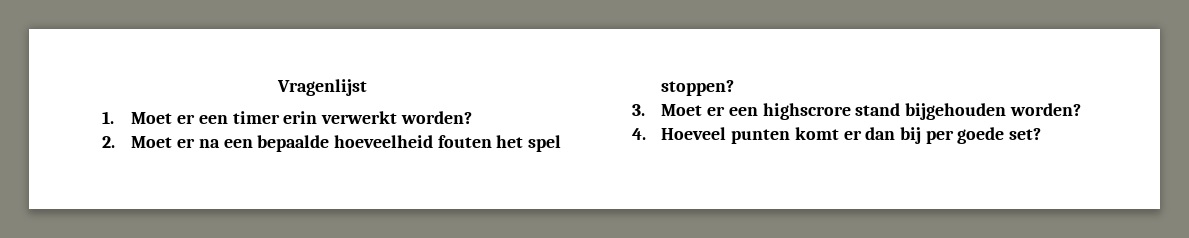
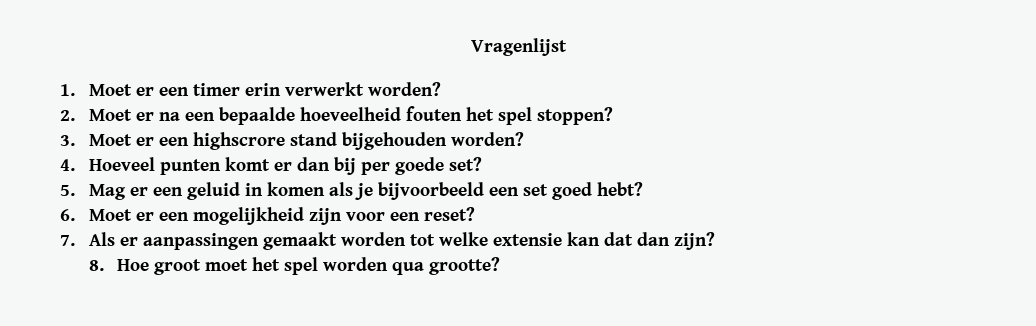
(1042, 134) none -> [60,182,643,200] [60,207,475,225] [60,232,715,250] [88,257,501,275] // 5. Mag er een geluid in komen als je bijvoorbeeld een set goed hebt? // 6. Moet er een mogelijkheid zijn voor een reset? // 7. Als er aanpassingen gemaakt worden tot welke extensie kan dat dan zijn? // 8. Hoe groot moet het spel worden qua grootte?

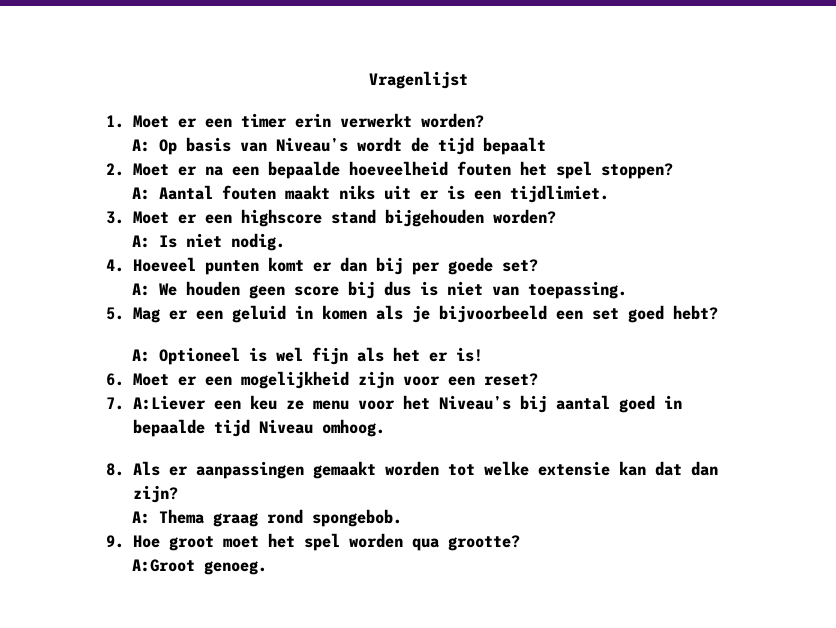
(441, 89) none -> [131,137,546,155] // A: Op basis van Niveau’s wordt de tijd bepaalt
(613, 116) none -> [131,185,609,203] // A: Aantal fouten maakt niks uit er is een tijdlimiet.
[192,132,285,150] highscrore -> [240,209,322,227] highscore
(524, 139) none -> [131,233,285,251] // A: Is niet nodig.
(482, 164) none -> [131,281,627,299] // A: We houden geen score bij dus is niet van toepassing.
(643, 189) none -> [131,347,483,365] // A: Optioneel is wel fijn als het er is!
(76, 240) none -> [132,395,682,413] [132,419,385,437] [106,463,125,476] A:Liever een keu ze menu voor het Niveau’s bij aantal goed in bepaalde tijd Niveau omhoog. // 8.
[88,260,104,271] 8. -> [131,509,402,527] [106,535,125,548] A: Thema graag rond spongebob. // 9.
(501, 266) none -> [131,559,267,575] // A:Groot genoeg.

